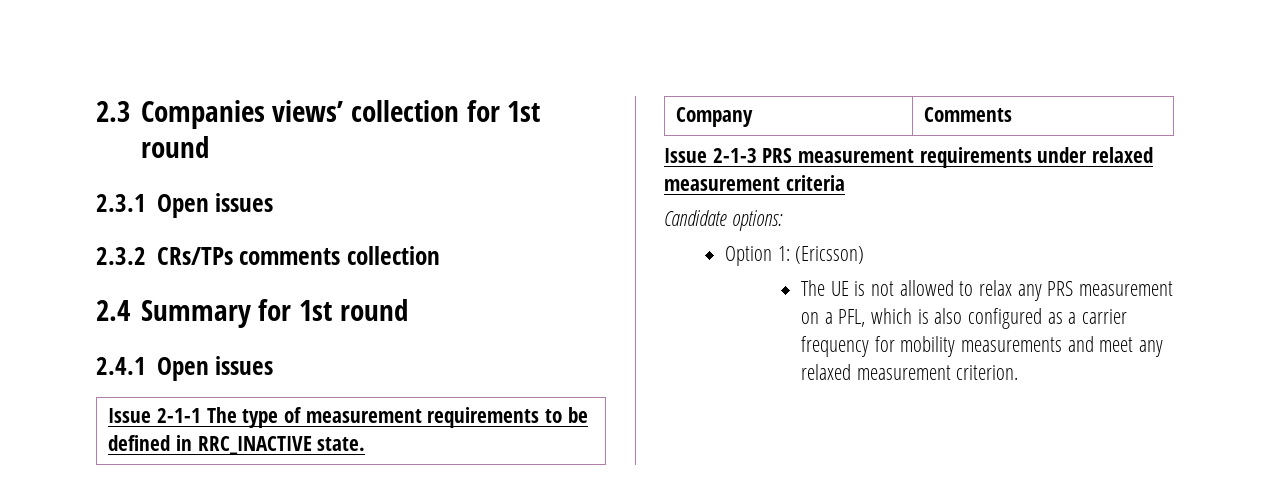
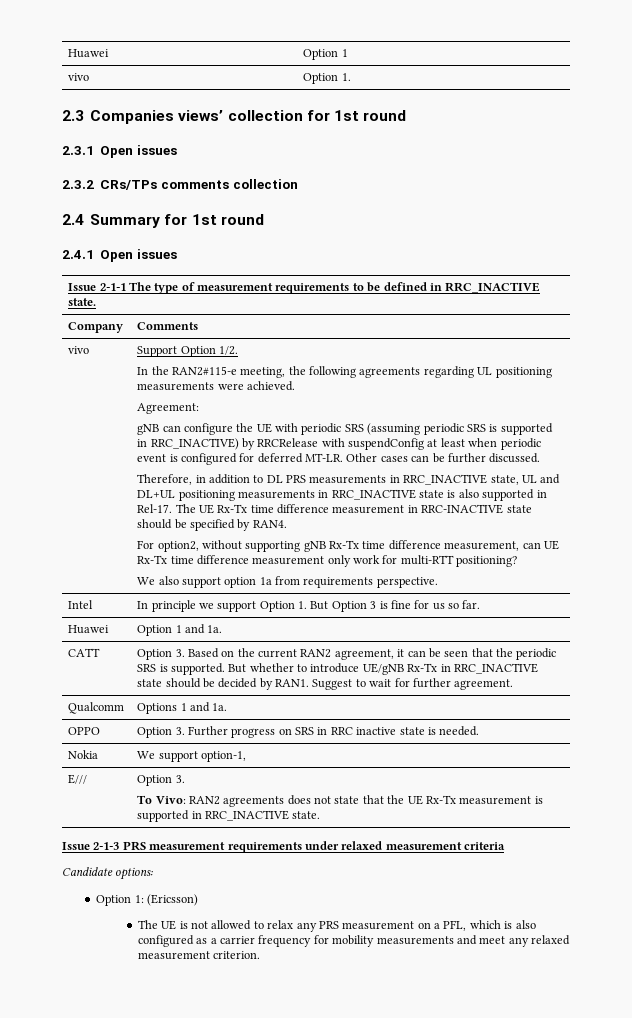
(96, 111) none -> [68,49,110,58] [303,49,348,60] [68,73,90,81] [303,73,351,84] Huawei | Option 1 // vivo | Option 1. //
(1013, 114) none -> [68,346,90,354] [137,346,238,357] [137,366,552,378] [137,381,295,391] [137,403,200,414] [137,423,553,435] [137,438,541,450] [137,453,541,465] [137,474,561,485] [137,489,547,501] [137,504,532,514] [137,519,287,531] [137,540,559,552] [137,555,518,567] [137,576,438,588] [68,600,94,609] [137,600,481,612] [68,625,110,634] [137,624,223,636] [68,648,101,657] [137,648,557,660] [137,663,538,675] [137,678,514,690] [68,702,125,714] [137,702,228,714] [68,727,101,735] [137,726,480,738] [68,750,99,759] [137,751,246,762] [68,774,88,784] [137,775,185,786] [137,795,543,807] [137,810,321,822] // vivo | Support Option 1/2. // In the RAN2#115-e meeting, the following agreements regarding UL positioning measurements were achieved. // Agreement: // gNB can configure the UE with periodic SRS (assuming periodic SRS is supported in RRC_INACTIVE) by RRCRelease with suspendConfig at least when periodic event is configured for deferred MT-LR. Other cases can be further discussed. // Therefore, in addition to DL PRS measurements in RRC_INACTIVE state, UL and DL+UL positioning measurements in RRC_INACTIVE state is also supported in Rel-17. The UE Rx-Tx time difference measurement in RRC-INACTIVE state should be specified by RAN4. // For option2, without supporting gNB Rx-Tx time difference measurement, can UE Rx-Tx time difference measurement only work for multi-RTT positioning? // We also support option 1a from requirements perspective. // Intel | In principle we support Option 1. But Option 3 is fine for us so far. // Huawei | Option 1 and 1a. // CATT | Option 3. Based on the current RAN2 agreement, it can be seen that the periodic SRS is supported. But whether to introduce UE/gNB Rx-Tx in RRC_INACTIVE state should be decided by RAN1. Suggest to wait for further agreement. // Qualcomm | Options 1 and 1a. // OPPO | Option 3. Further progress on SRS in RRC inactive state is needed. // Nokia | We support option-1, // E/// | Option 3. // To Vivo: RAN2 agreements does not state that the UE Rx-Tx measurement is supported in RRC_INACTIVE state.

